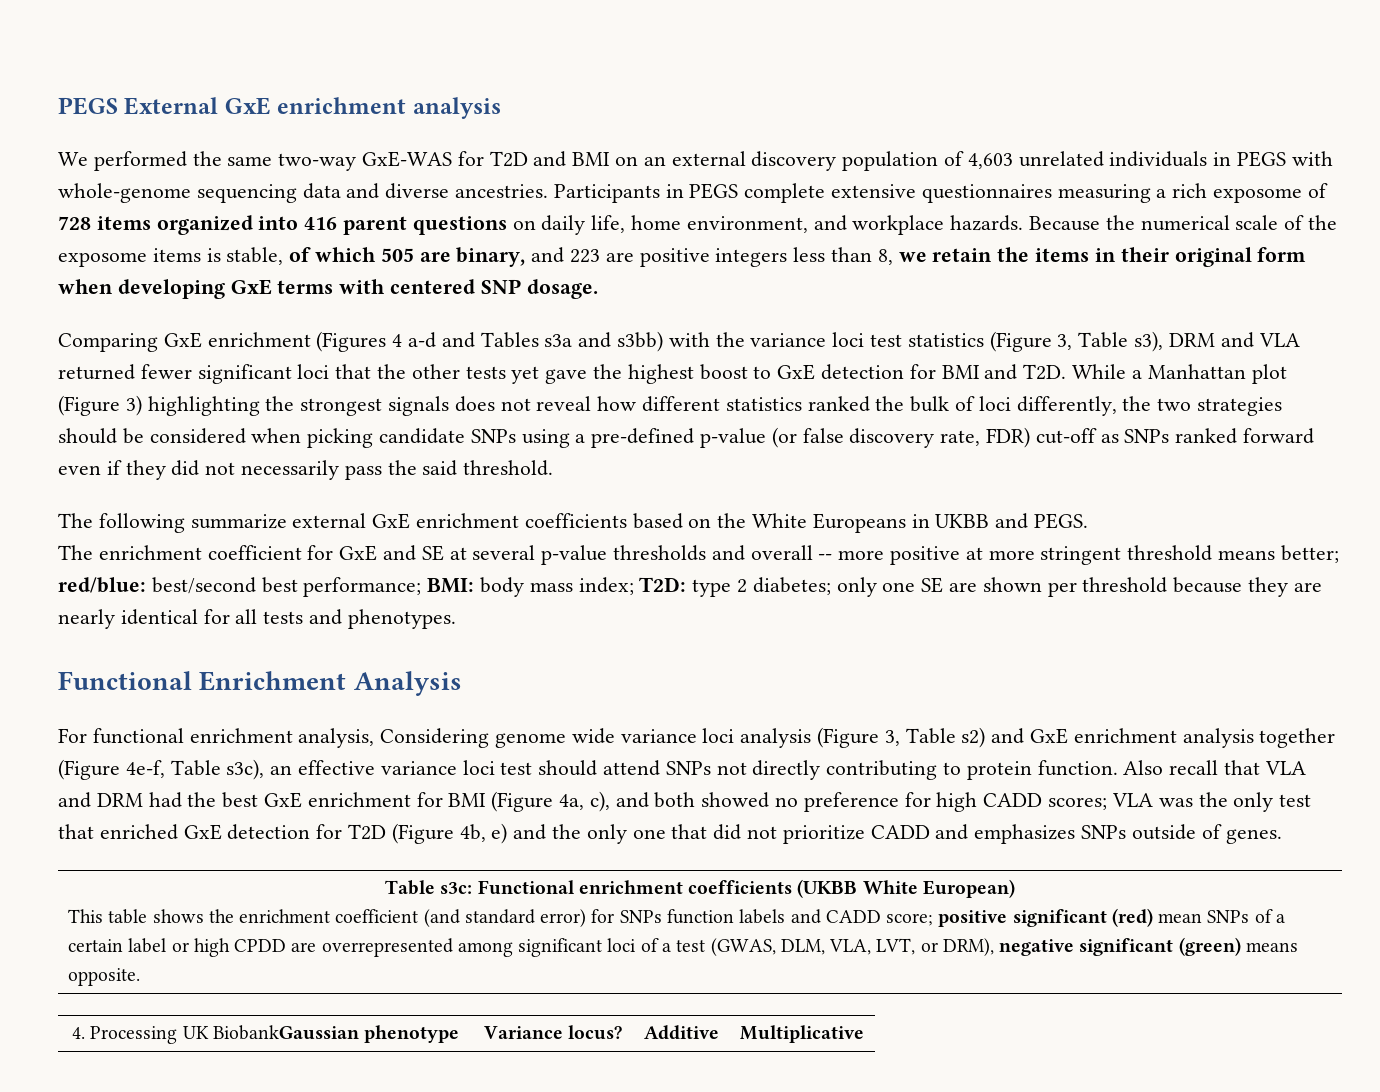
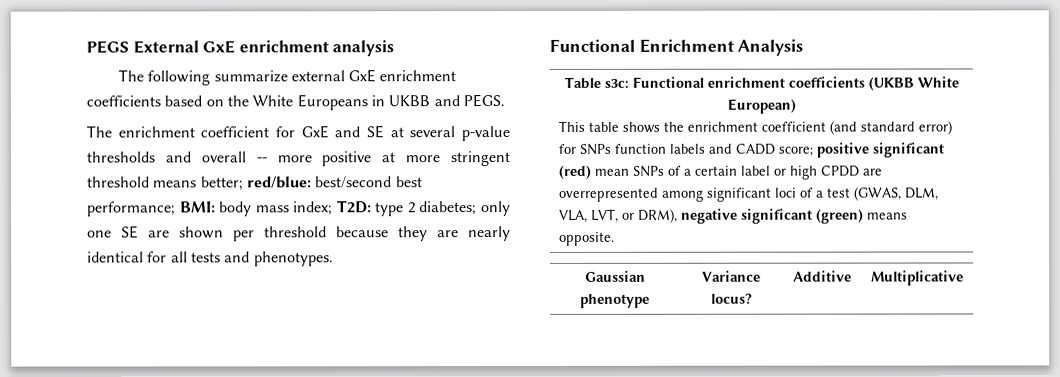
[58,151,1333,171] [58,183,1328,203] [58,215,1338,235] [58,247,1307,267] [58,279,598,299] [58,331,1300,352] [58,364,1287,384] [58,395,1283,416] [58,427,1315,448] [58,460,554,480] // We performed the same two-way GxE-WAS for T2D and BMI on an external discovery population of 4,603 unrelated individuals in PEGS with whole-genome sequencing data and diverse ancestries. Participants in PEGS complete extensive questionnaires measuring a rich exposome of 728 items organized into 416 parent questions on daily life, home environment, and workplace hazards. Because the numerical scale of the exposome items is stable, of which 505 are binary, and 223 are positive integers less than 8, we retain the items in their original form when developing GxE terms with centered SNP dosage. // Comparing GxE enrichment (Figures 4 a-d and Tables s3a and s3bb) with the variance loci test statistics (Figure 3, Table s3), DRM and VLA returned fewer significant loci that the other tests yet gave the highest boost to GxE detection for BMI and T2D. While a Manhattan plot (Figure 3) highlighting the strongest signals does not reveal how different statistics ranked the bulk of loci differently, the two strategies should be considered when picking candidate SNPs using a pre-defined p-value (or false discovery rate, FDR) cut-off as SNPs ranked forward even if they did not necessarily pass the said threshold. -> (395, 48) none
[58,727,1336,748] [58,759,1306,780] [58,791,1312,812] [58,823,1282,844] // For functional enrichment analysis, Considering genome wide variance loci analysis (Figure 3, Table s2) and GxE enrichment analysis together (Figure 4e-f, Table s3c), an effective variance loci test should attend SNPs not directly contributing to protein function. Also recall that VLA and DRM had the best GxE enrichment for BMI (Figure 4a, c), and both showed no preference for high CADD scores; VLA was the only test that enriched GxE detection for T2D (Figure 4b, e) and the only one that did not prioritize CADD and emphasizes SNPs outside of genes. -> (804, 47) none
[71,1025,359,1044] 4. Processing UK BiobankGaussian -> [584,270,646,282] Gaussian

